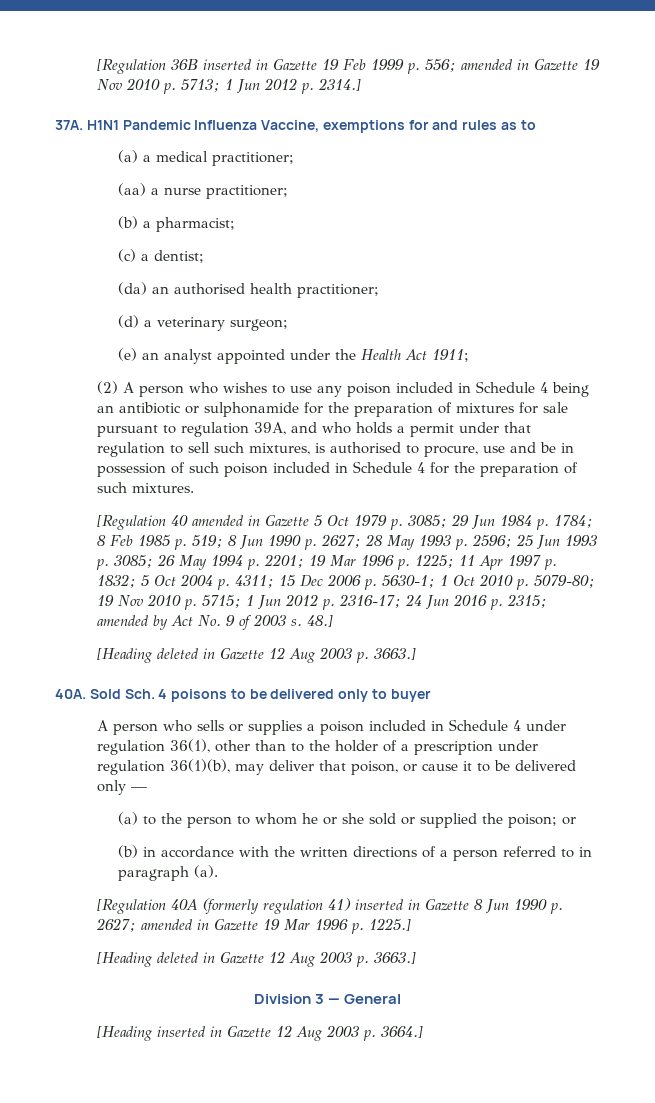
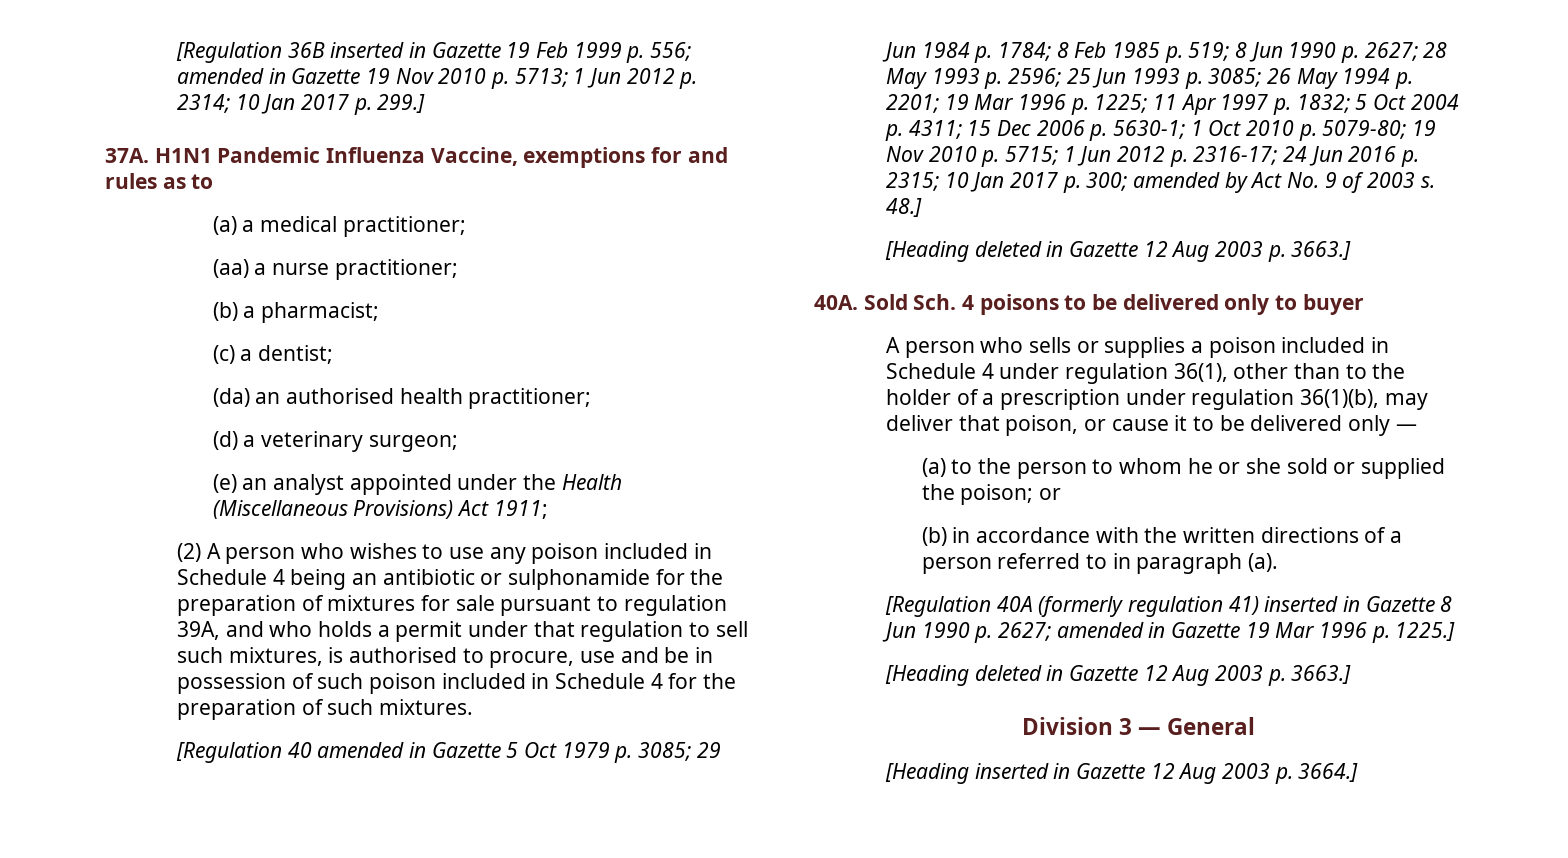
[317,78,361,91] 2314.] -> [176,94,426,115] 2314; 10 Jan 2017 p. 299.]
(401, 354) none -> [212,500,454,519] (Miscellaneous Provisions)
(547, 601) none -> [944,172,1128,193] 10 Jan 2017 p. 300;

